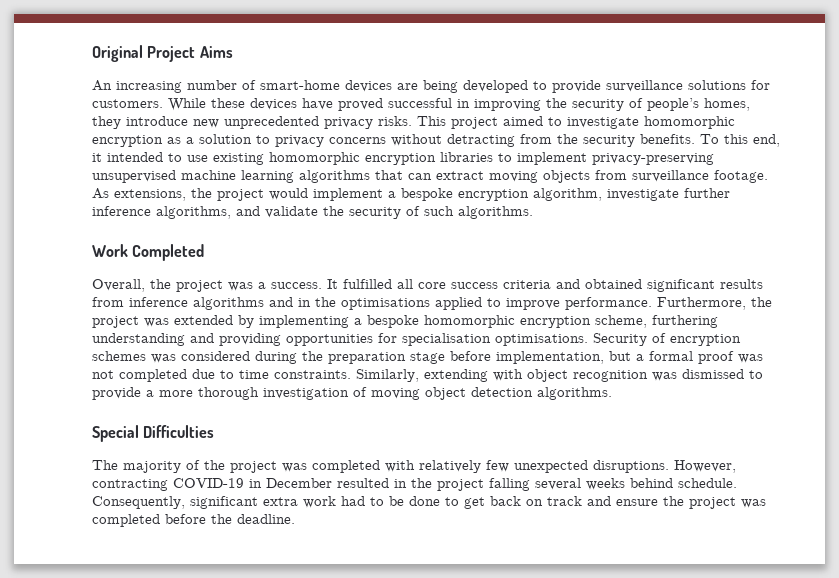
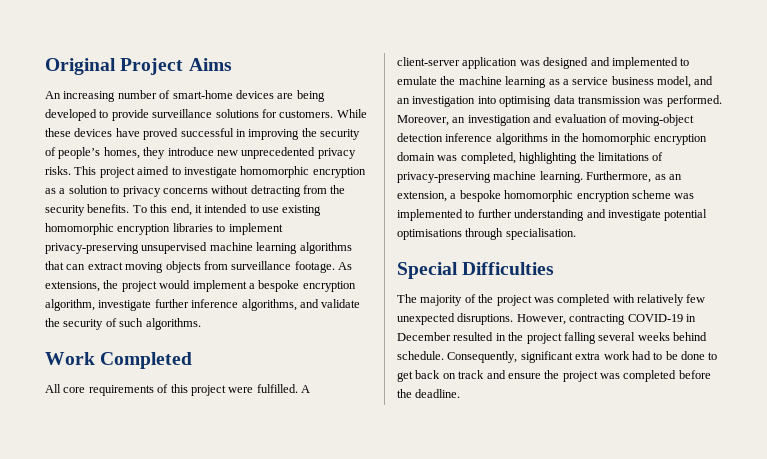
[92,279,763,292] [92,297,124,307] Overall, the project was a success. It fulfilled all core success criteria and obtained significant results from -> [45,384,310,396] [397,57,690,69] [397,76,714,88] [397,95,722,107] [397,114,695,126] [397,133,443,142] All core requirements of this project were fulfilled. A client-server application was designed and implemented to emulate the machine learning as a service business model, and an investigation into optimising data transmission was performed. Moreover, an investigation and evaluation of moving-object detection
[269,297,772,310] [92,315,718,328] [92,333,741,346] [92,351,763,364] [92,369,763,382] [92,387,612,400] and in the optimisations applied to improve performance. Furthermore, the project was extended by implementing a bespoke homomorphic encryption scheme, furthering understanding and providing opportunities for specialisation optimisations. Security of encryption schemes was considered during the preparation stage before implementation, but a formal proof was not completed due to time constraints. Similarly, extending with object recognition was dismissed to provide a more thorough investigation of moving object detection algorithms. -> [551,133,708,145] [397,152,664,164] [397,171,682,183] [397,190,695,202] [397,209,708,221] [397,228,576,240] in the homomorphic encryption domain was completed, highlighting the limitations of privacy-preserving machine learning. Furthermore, as an extension, a bespoke homomorphic encryption scheme was implemented to further understanding and investigate potential optimisations through specialisation.

